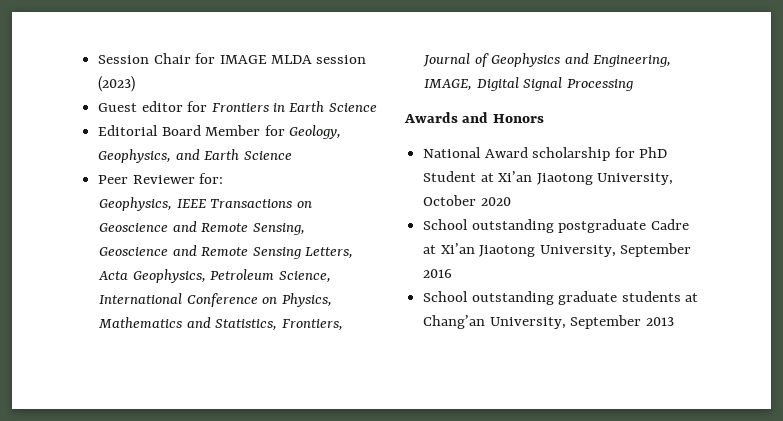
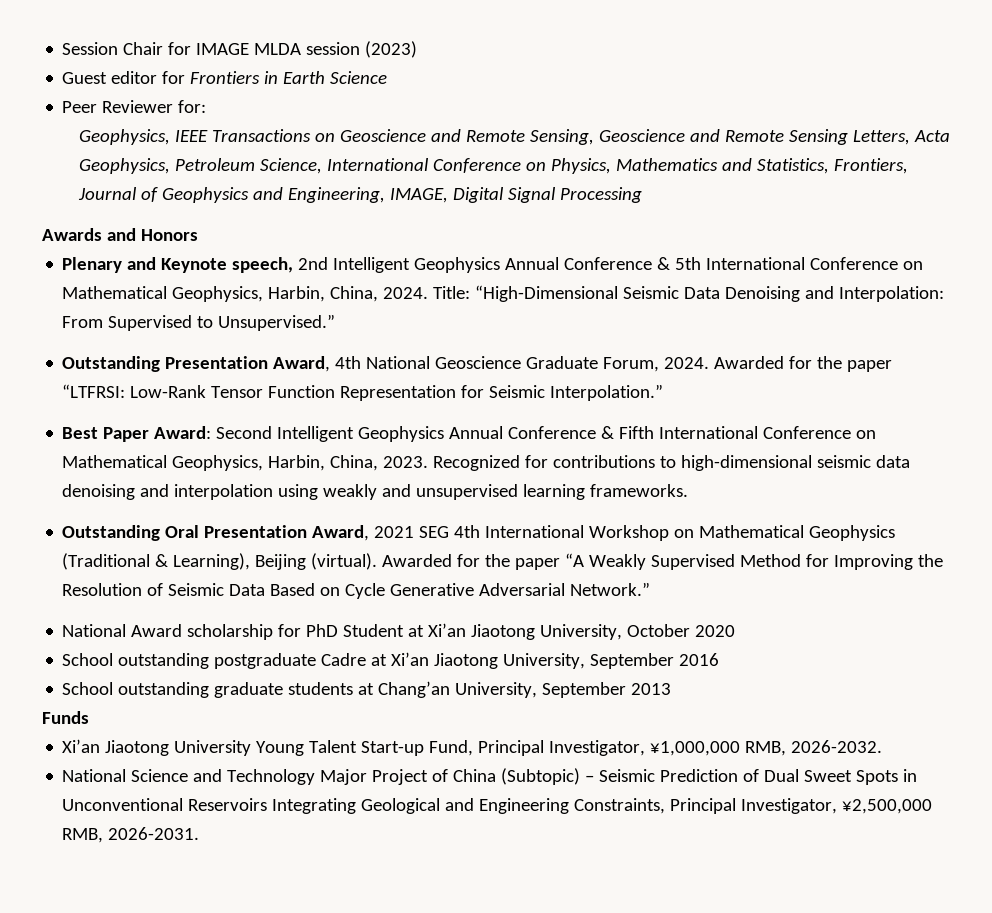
[98,125,341,139] [98,149,292,163] // Editorial Board Member for Geology, Geophysics, and Earth Science -> (388, 77) none
(544, 118) none -> [62,257,924,273] [62,285,945,302] [62,314,336,331] [62,356,893,372] [62,384,664,401] [62,426,877,442] [62,455,911,471] [62,484,689,500] [62,525,896,541] [62,553,944,570] [62,582,651,599] // Plenary and Keynote speech, 2nd Intelligent Geophysics Annual Conference & 5th International Conference on Mathematical Geophysics, Harbin, China, 2024. Title: “High-Dimensional Seismic Data Denoising and Interpolation: From Supervised to Unsupervised.” // Outstanding Presentation Award, 4th National Geoscience Graduate Forum, 2024. Awarded for the paper “LTFRSI: Low-Rank Tensor Function Representation for Seismic Interpolation.” // Best Paper Award: Second Intelligent Geophysics Annual Conference & Fifth International Conference on Mathematical Geophysics, Harbin, China, 2023. Recognized for contributions to high-dimensional seismic data denoising and interpolation using weakly and unsupervised learning frameworks. // Outstanding Oral Presentation Award, 2021 SEG 4th International Workshop on Mathematical Geophysics (Traditional & Learning), Beijing (virtual). Awarded for the paper “A Weakly Supervised Method for Improving the Resolution of Seismic Data Based on Cycle Generative Adversarial Network.”
(674, 321) none -> [42,711,89,724] [62,739,883,756] [62,768,918,785] [62,798,933,814] [62,827,200,843] // Funds // Xi’an Jiaotong University Young Talent Start-up Fund, Principal Investigator, ¥1,000,000 RMB, 2026-2032. // National Science and Technology Major Project of China (Subtopic) – Seismic Prediction of Dual Sweet Spots in Unconventional Reservoirs Integrating Geological and Engineering Constraints, Principal Investigator, ¥2,500,000 RMB, 2026-2031.

